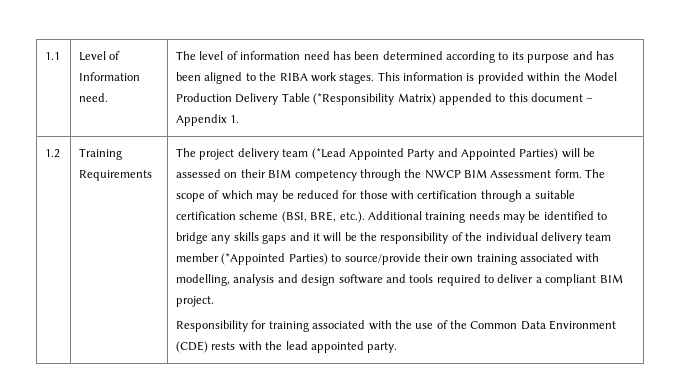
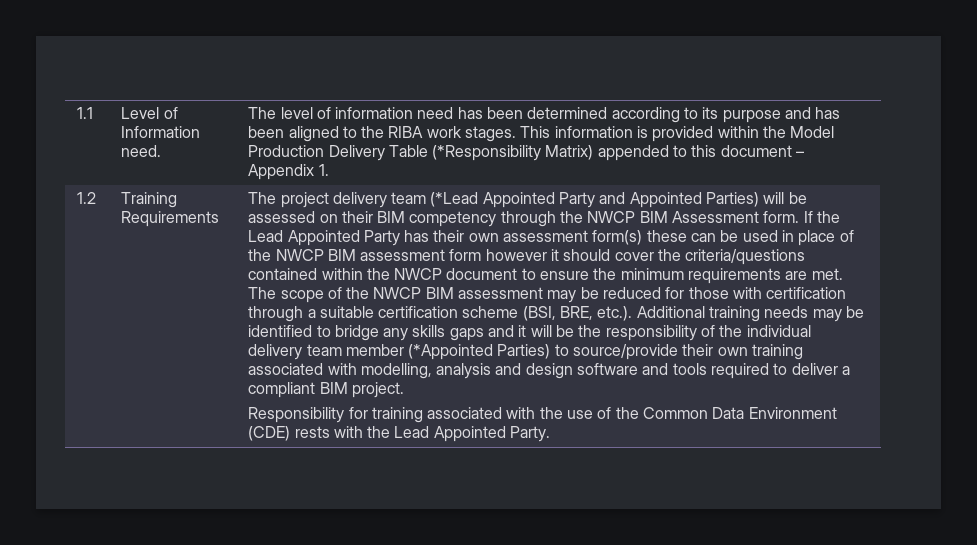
[585,169,606,178] [176,190,253,202] The scope of which -> [803,211,841,223] [248,230,854,246] [248,249,806,265] [248,268,843,284] [248,287,544,303] If the Lead Appointed Party has their own assessment form(s) these can be used in place of the NWCP BIM assessment form however it should cover the criteria/questions contained within the NWCP document to ensure the minimum requirements are met. The scope of the NWCP BIM assessment
[285,341,398,353] lead appointed party. -> [394,426,551,442] Lead Appointed Party.

